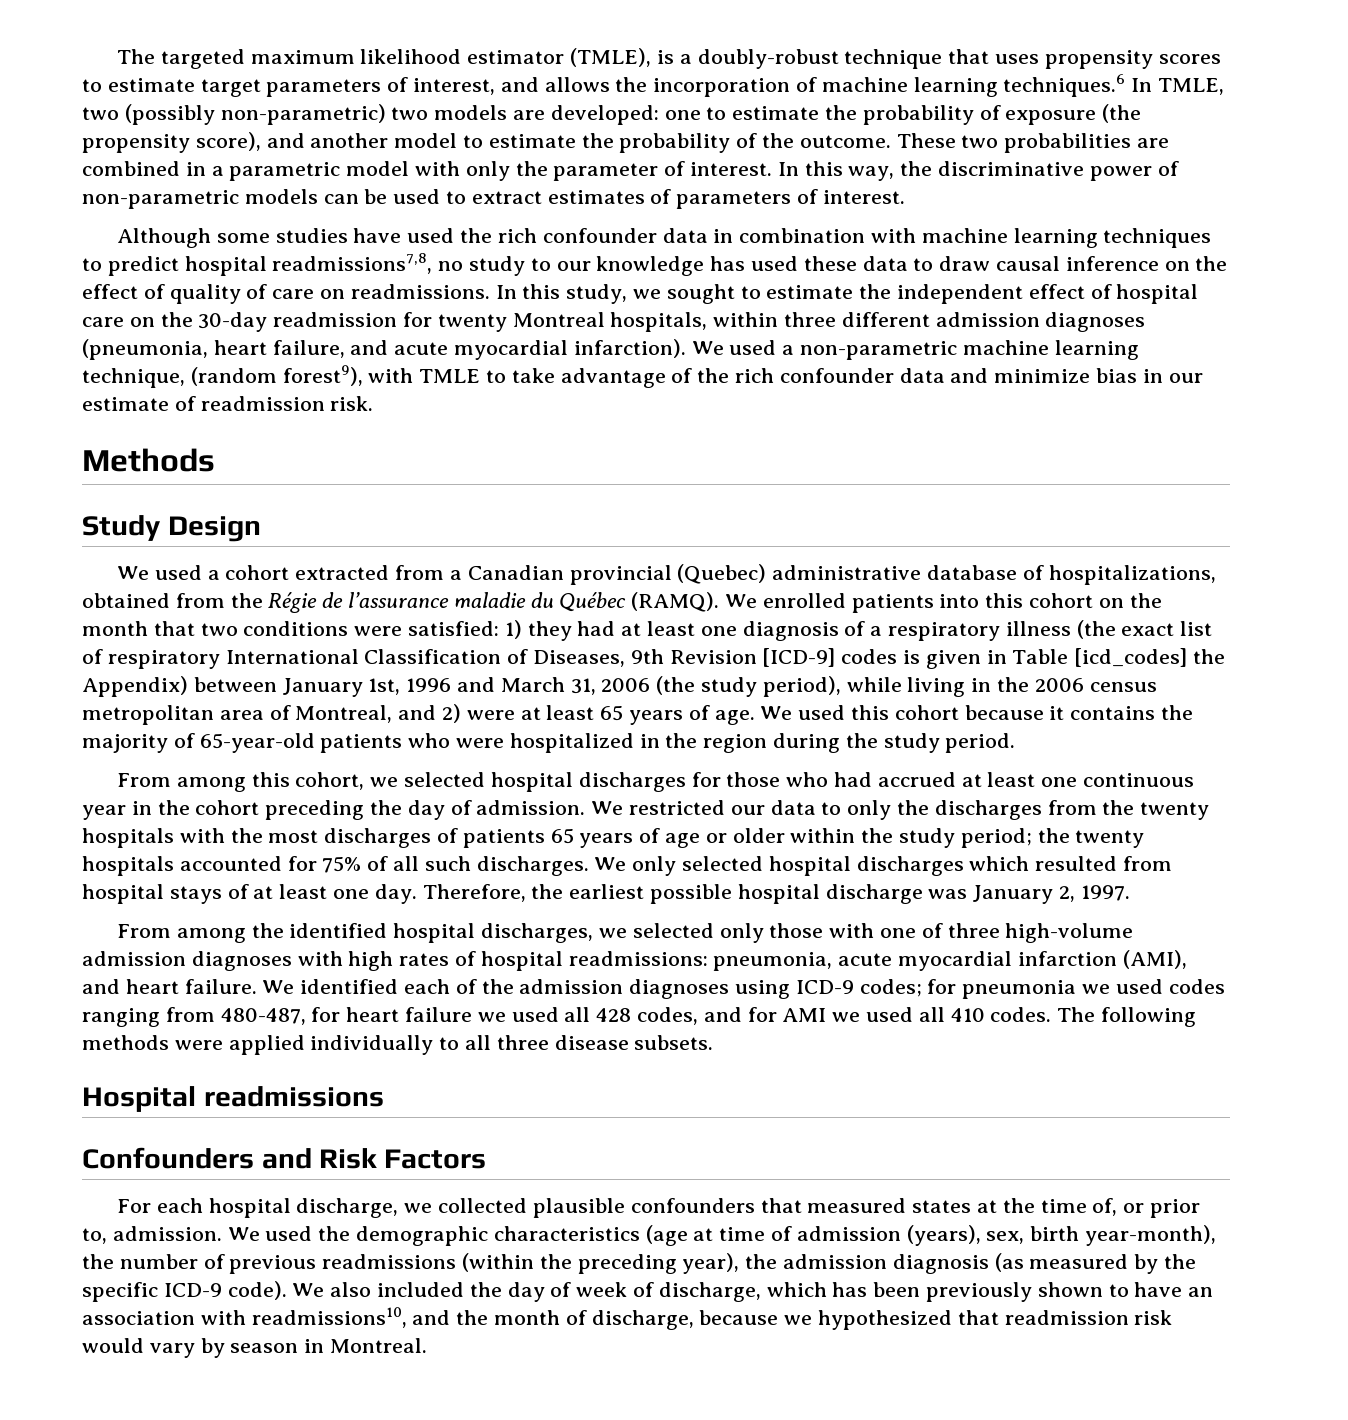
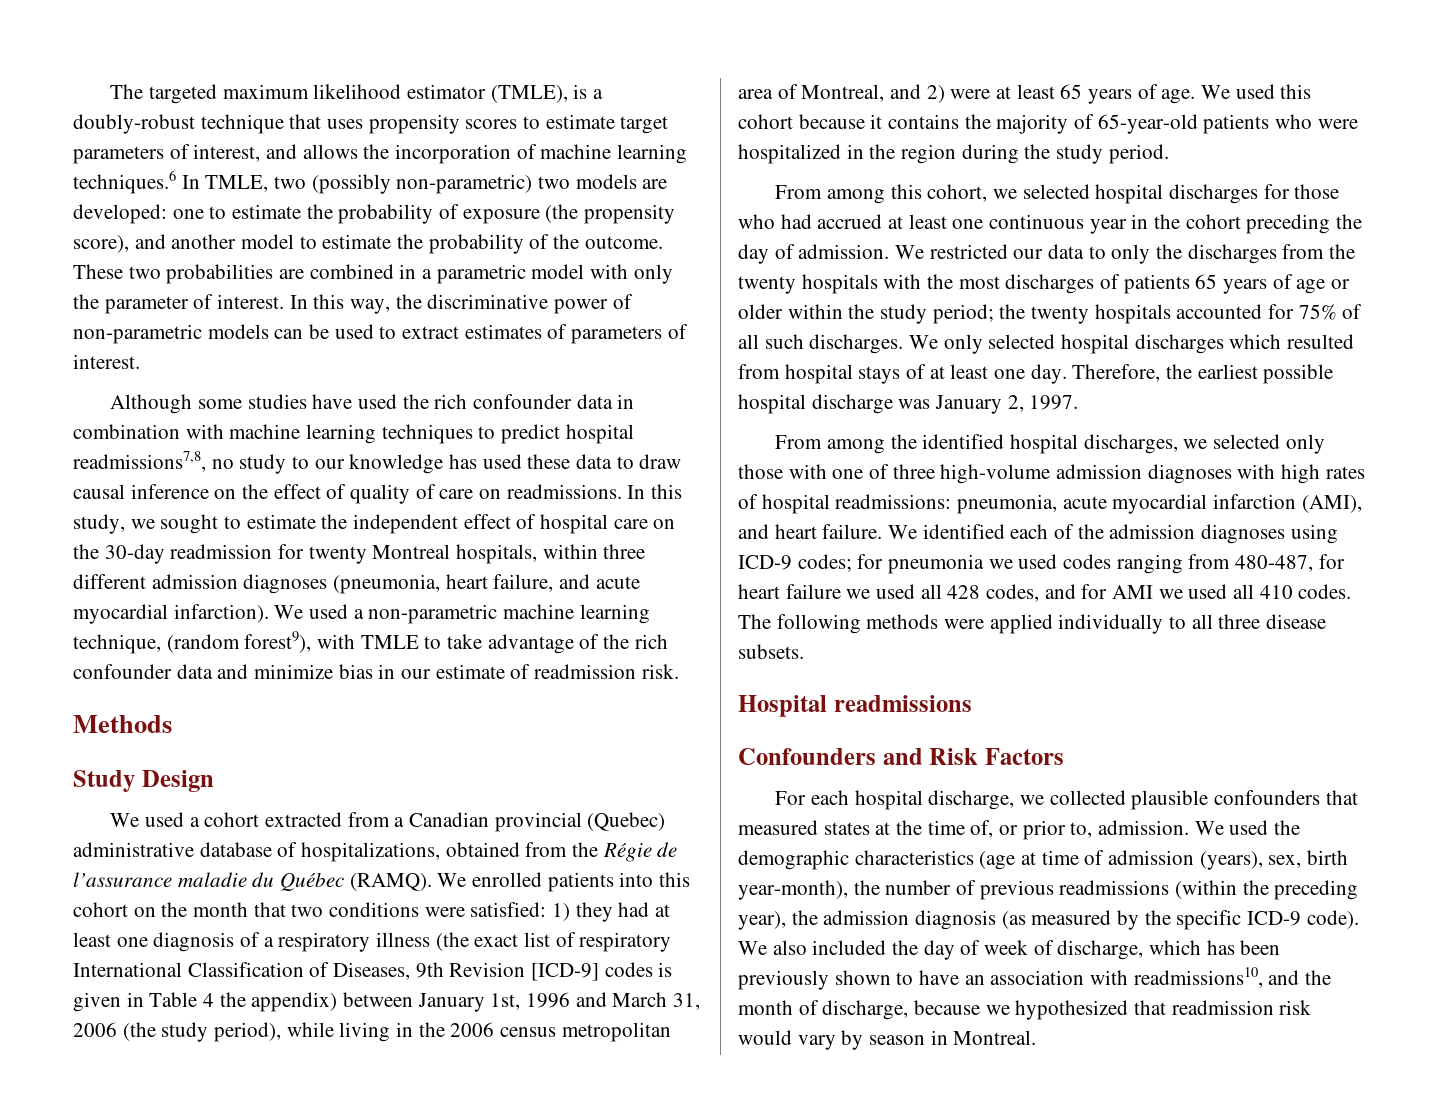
[1074,648,1226,667] [82,676,188,697] [icd_codes] the Appendix) -> [203,992,338,1012] 4 the appendix)

